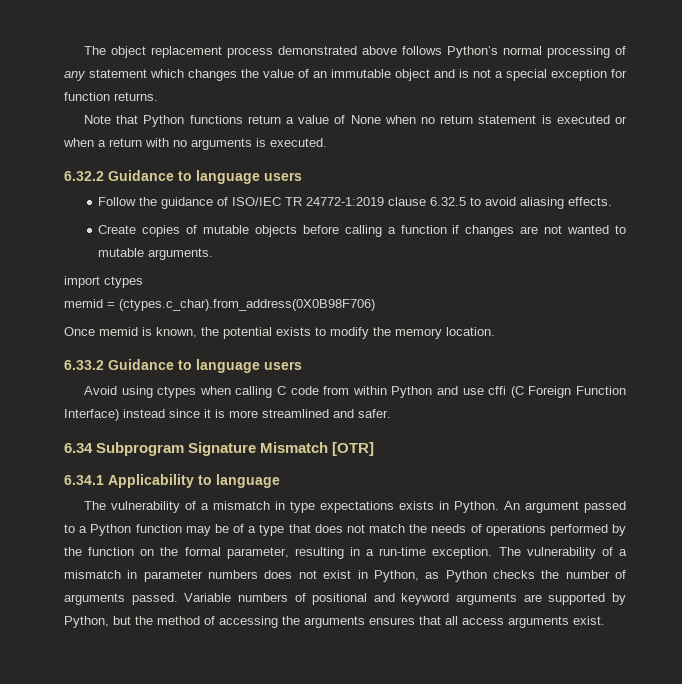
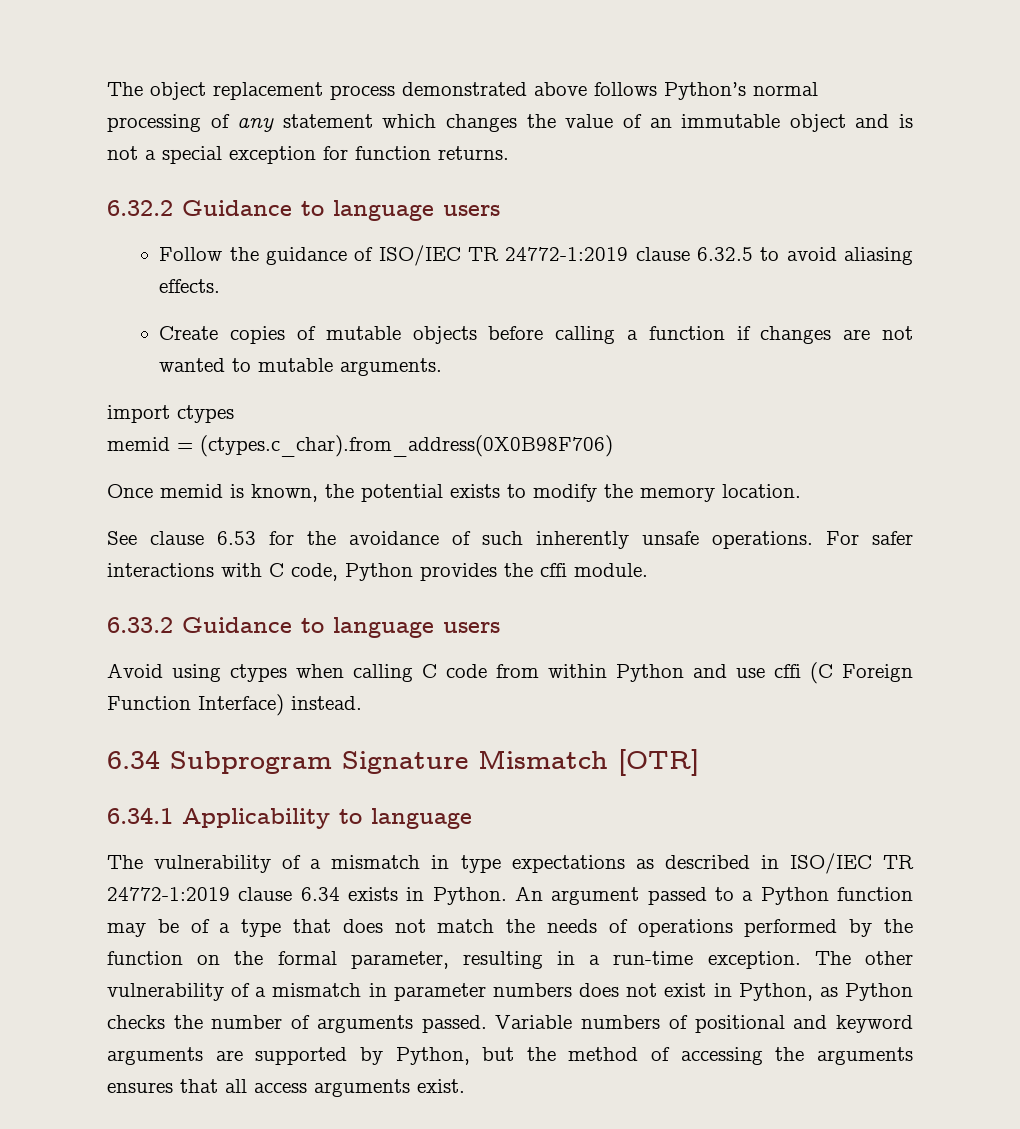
[83,115,627,127] [63,138,327,150] // Note that Python functions return a value of None when no return statement is executed or when a return with no arguments is executed. -> (509, 153) none
(495, 331) none -> [107,531,913,549] [107,563,648,581] // See clause 6.53 for the avoidance of such inherently unsafe operations. For safer interactions with C code, Python provides the cffi module.
[123,409,391,418] instead since it is more streamlined and safer. -> [291,696,362,710] instead.
(394, 507) none -> [635,853,915,874] [107,887,340,901] as described in ISO/IEC TR 24772-1:2019 clause 6.34
(521, 551) none -> [864,951,913,965] other

